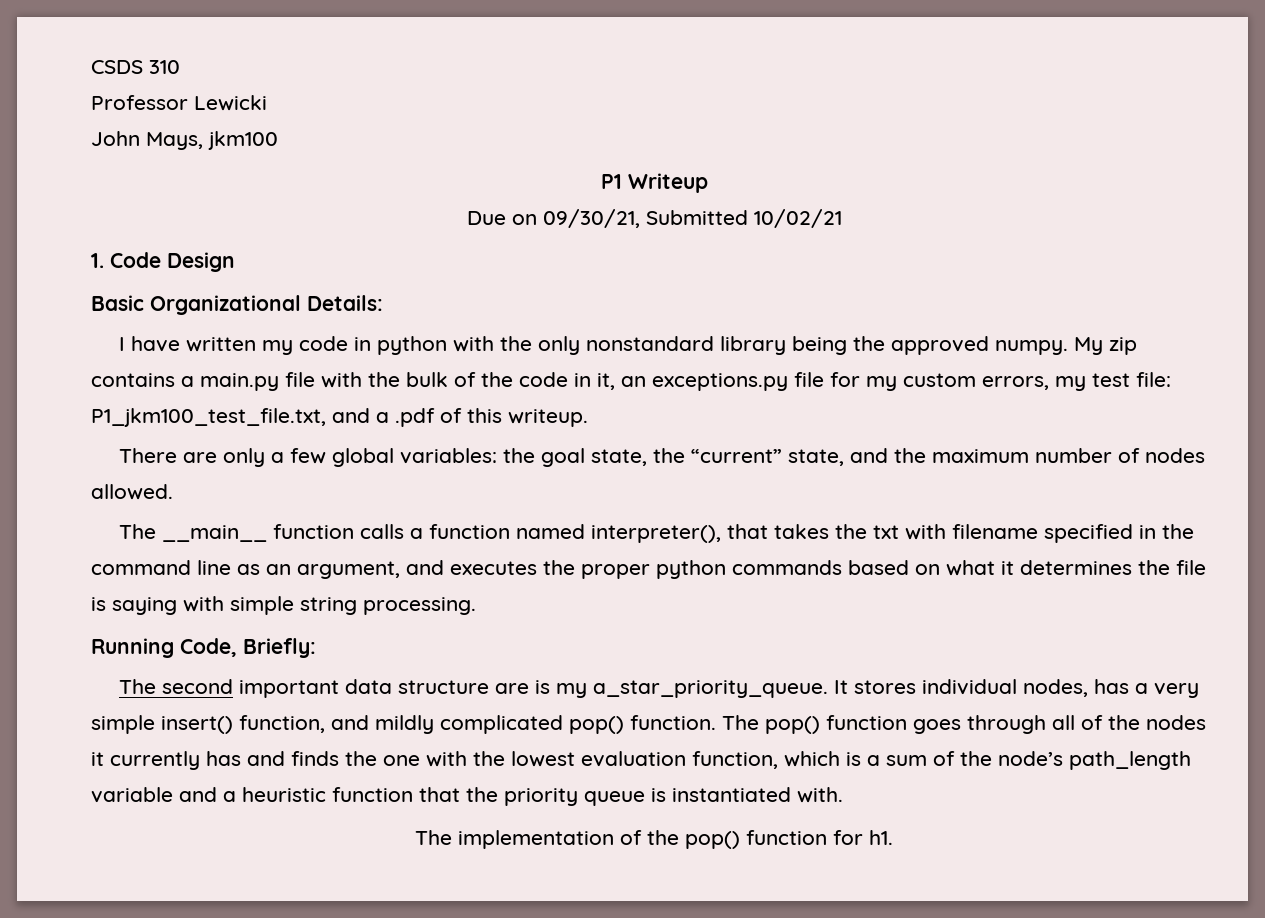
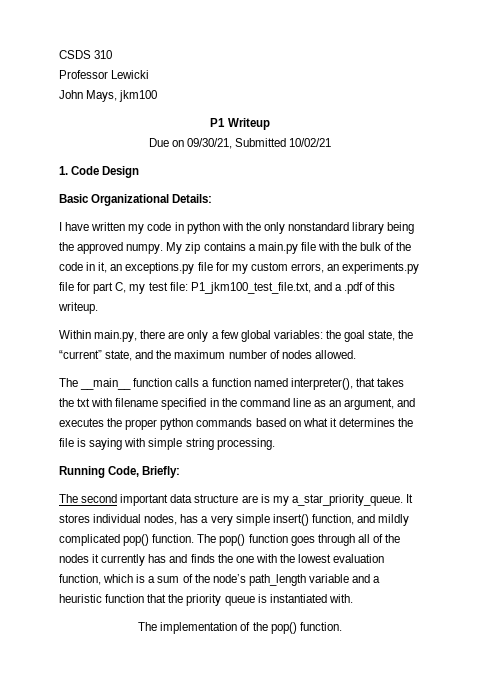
(1049, 383) none -> [327,262,420,274] [59,282,127,294] an experiments.py file for part C,
[119,448,178,463] There -> [59,330,166,342] Within main.py, there
[746,830,893,845] function for h1. -> [299,622,342,631] function.

